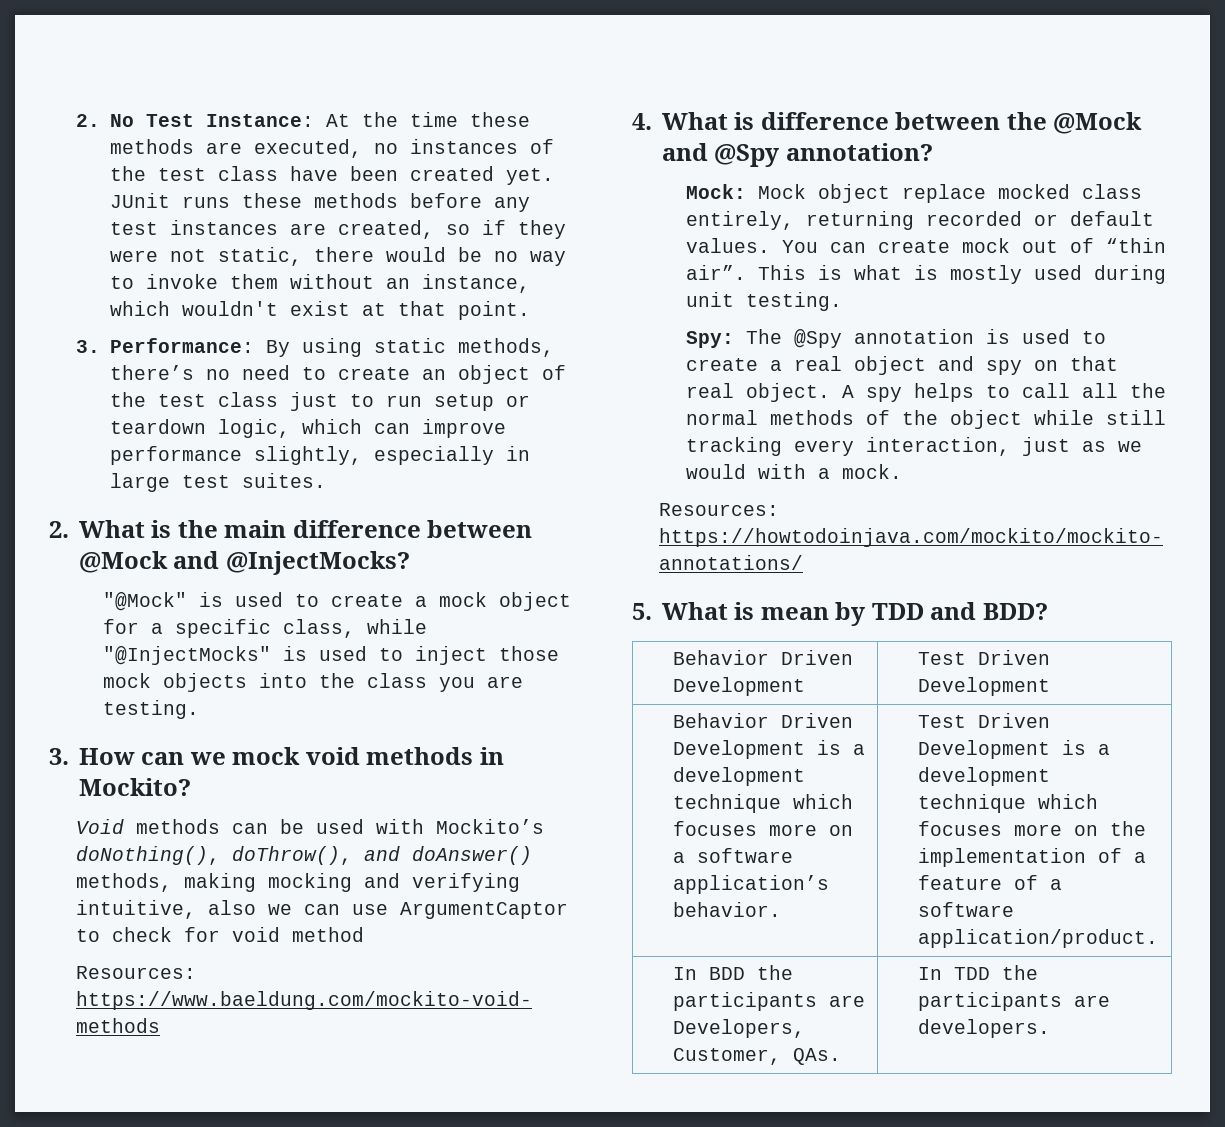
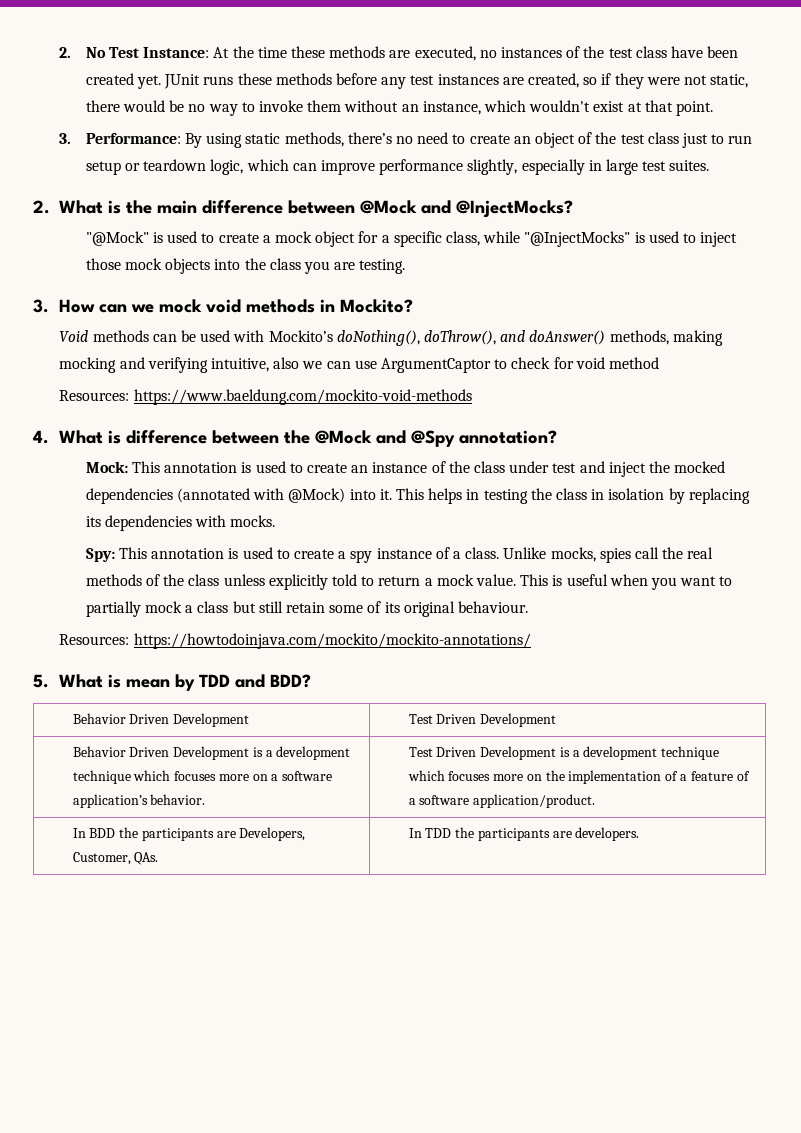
[757,184,1142,203] [685,211,1154,230] [685,238,1166,253] [685,265,1166,284] [685,292,842,311] Mock object replace mocked class entirely, returning recorded or default values. You can create mock out of “thin air”. This is what is mostly used during unit testing. -> [132,461,726,477] [85,488,750,504] [85,515,276,531] This annotation is used to create an instance of the class under test and inject the mocked dependencies (annotated with @Mock) into it. This helps in testing the class in isolation by replacing its dependencies with mocks.
[745,329,842,348] The @Spy -> [119,547,148,559] This
[793,356,1118,375] [685,383,1166,402] [685,410,1166,429] [685,437,1142,456] [685,464,902,479] real object and spy on that real object. A spy helps to call all the normal methods of the object while still tracking every interaction, just as we would with a mock. -> [350,547,714,563] [85,574,733,590] [85,601,528,617] spy instance of a class. Unlike mocks, spies call the real methods of the class unless explicitly told to return a mock value. This is useful when you want to partially mock a class but still retain some of its original behaviour.

